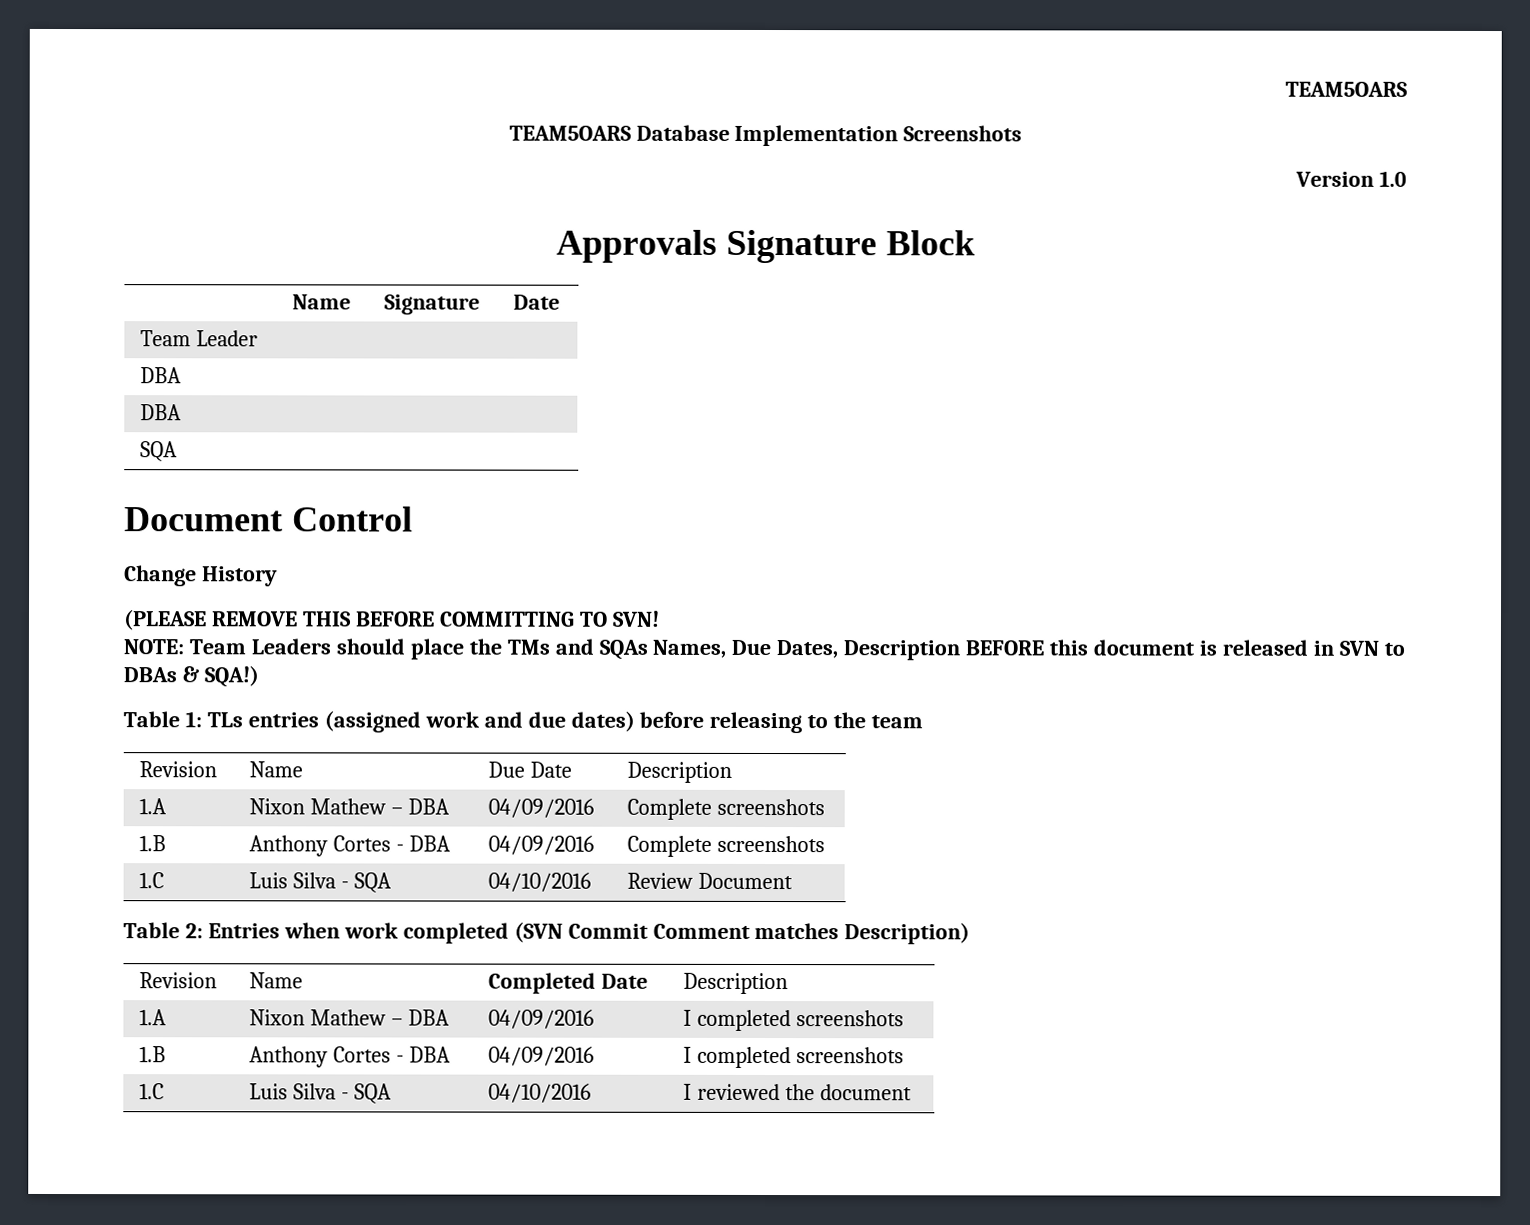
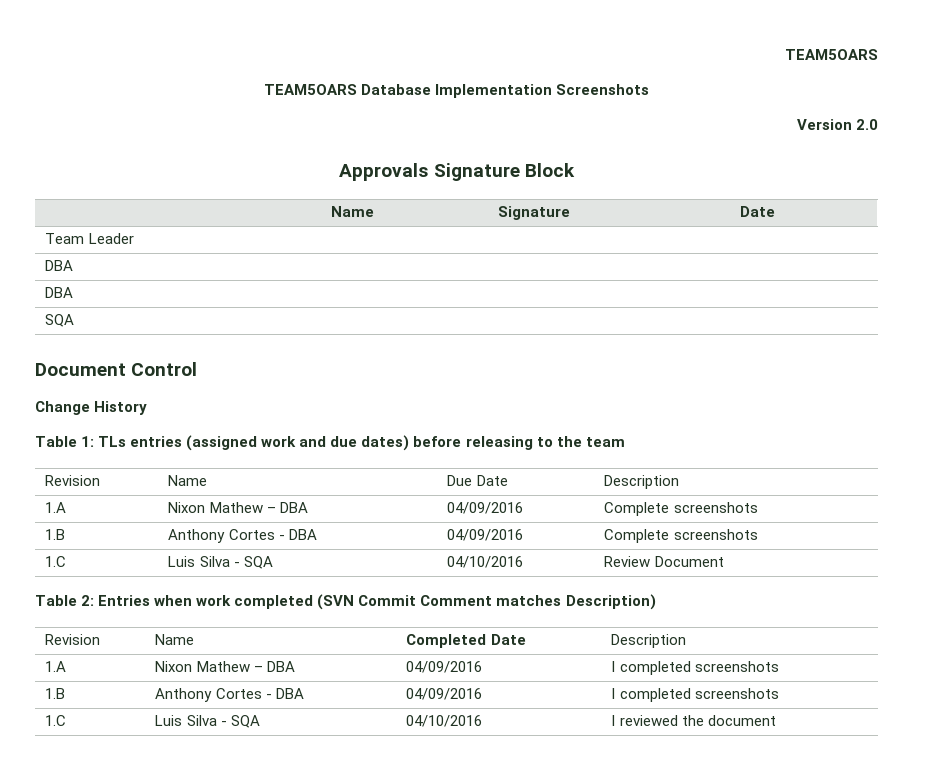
[1379,170,1407,187] 1.0 -> [856,119,878,130] 2.0
[123,609,660,631] [123,638,1405,661] [123,665,259,688] // (PLEASE REMOVE THIS BEFORE COMMITTING TO SVN! // NOTE: Team Leaders should place the TMs and SQAs Names, Due Dates, Description BEFORE this document is released in SVN to DBAs & SQA!) -> (148, 408) none

